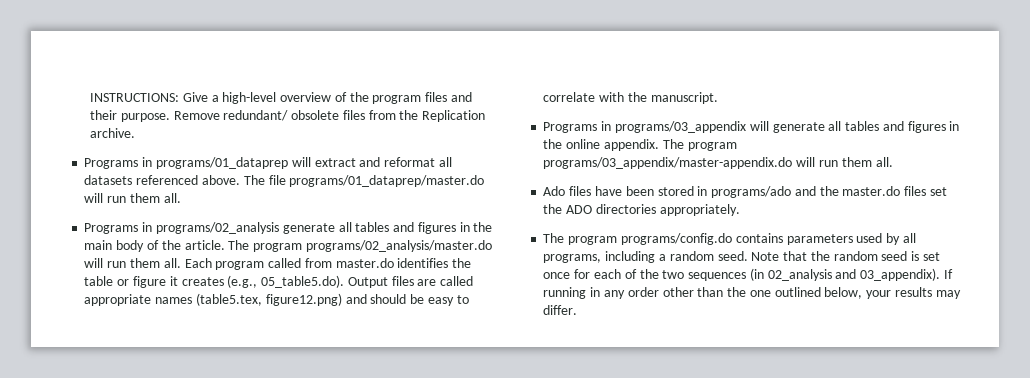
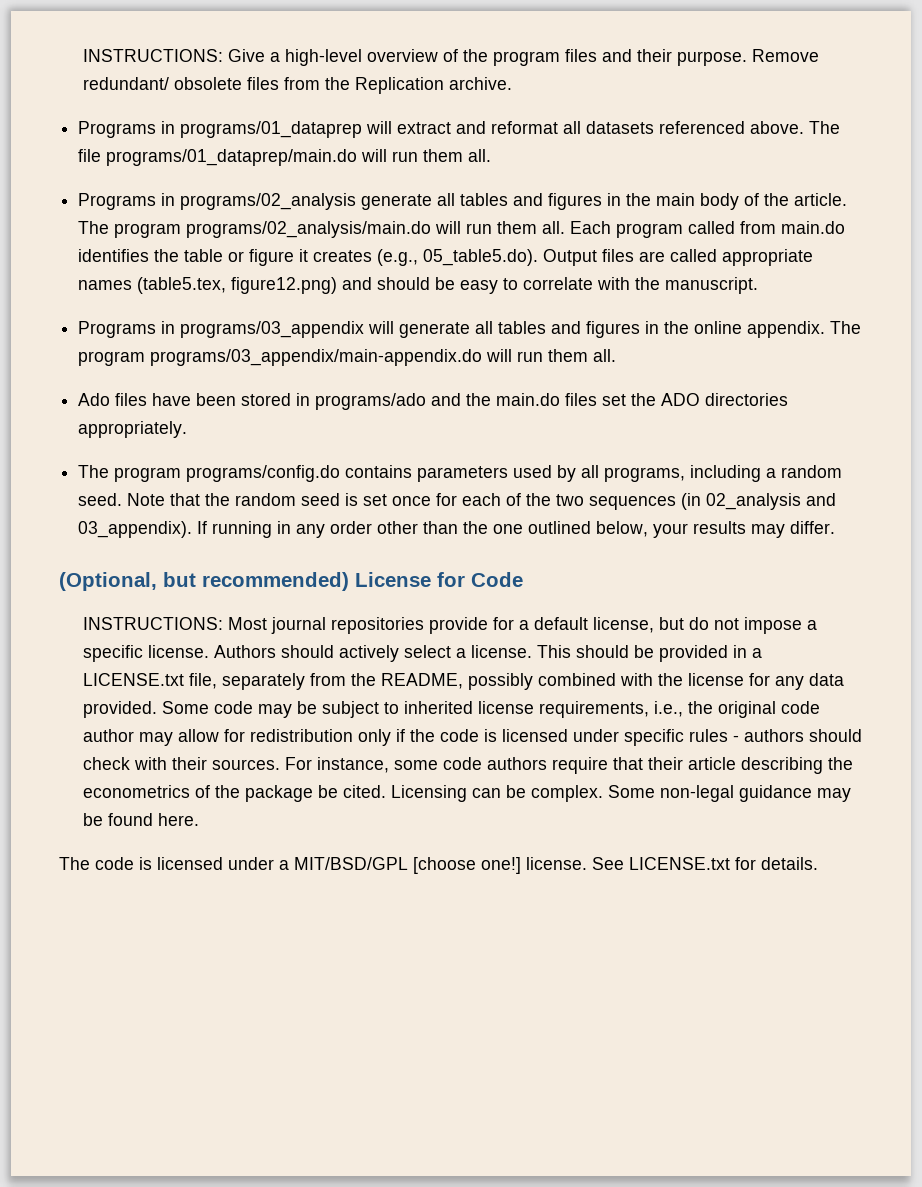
[289,175,485,187] programs/01_dataprep/master.do -> [106,149,358,166] programs/01_dataprep/main.do
[305,240,492,252] programs/02_analysis/master.do -> [186,221,432,238] programs/02_analysis/main.do
[335,258,394,268] master.do -> [781,221,846,234] main.do
[543,157,793,169] programs/03_appendix/master-appendix.do -> [150,349,483,366] programs/03_appendix/main-appendix.do
[842,186,901,196] master.do -> [496,393,561,406] main.do
(578, 310) none -> [59,572,523,591] [82,617,817,634] [82,645,762,662] [82,673,844,690] [82,701,820,718] [82,729,862,746] [82,757,853,774] [82,785,851,802] [82,813,199,826] [59,857,818,874] // (Optional, but recommended) License for Code // INSTRUCTIONS: Most journal repositories provide for a default license, but do not impose a specific license. Authors should actively select a license. This should be provided in a LICENSE.txt file, separately from the README, possibly combined with the license for any data provided. Some code may be subject to inherited license requirements, i.e., the original code author may allow for redistribution only if the code is licensed under specific rules - authors should check with their sources. For instance, some code authors require that their article describing the econometrics of the package be cited. Licensing can be complex. Some non-legal guidance may be found here. // The code is licensed under a MIT/BSD/GPL [choose one!] license. See LICENSE.txt for details.

